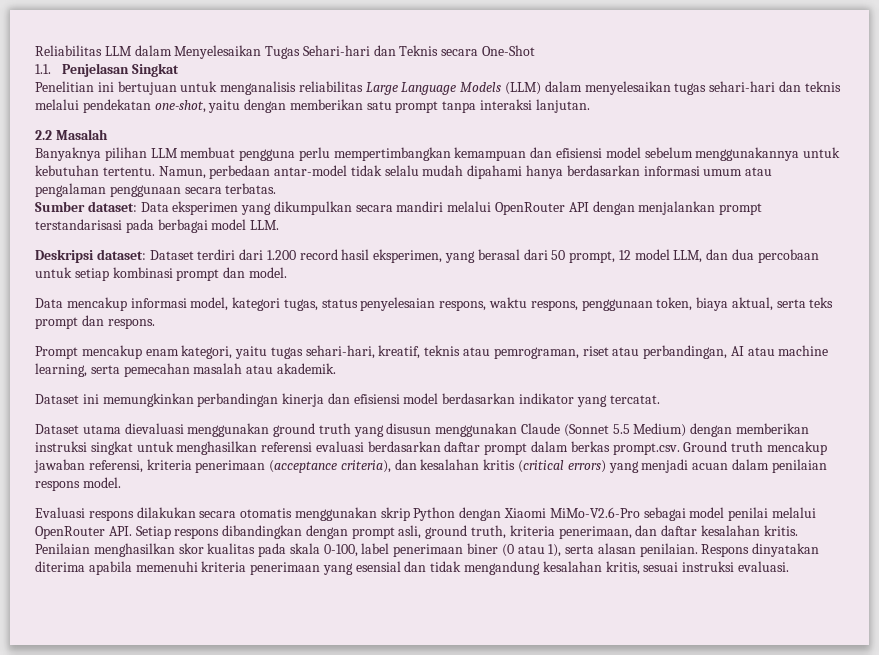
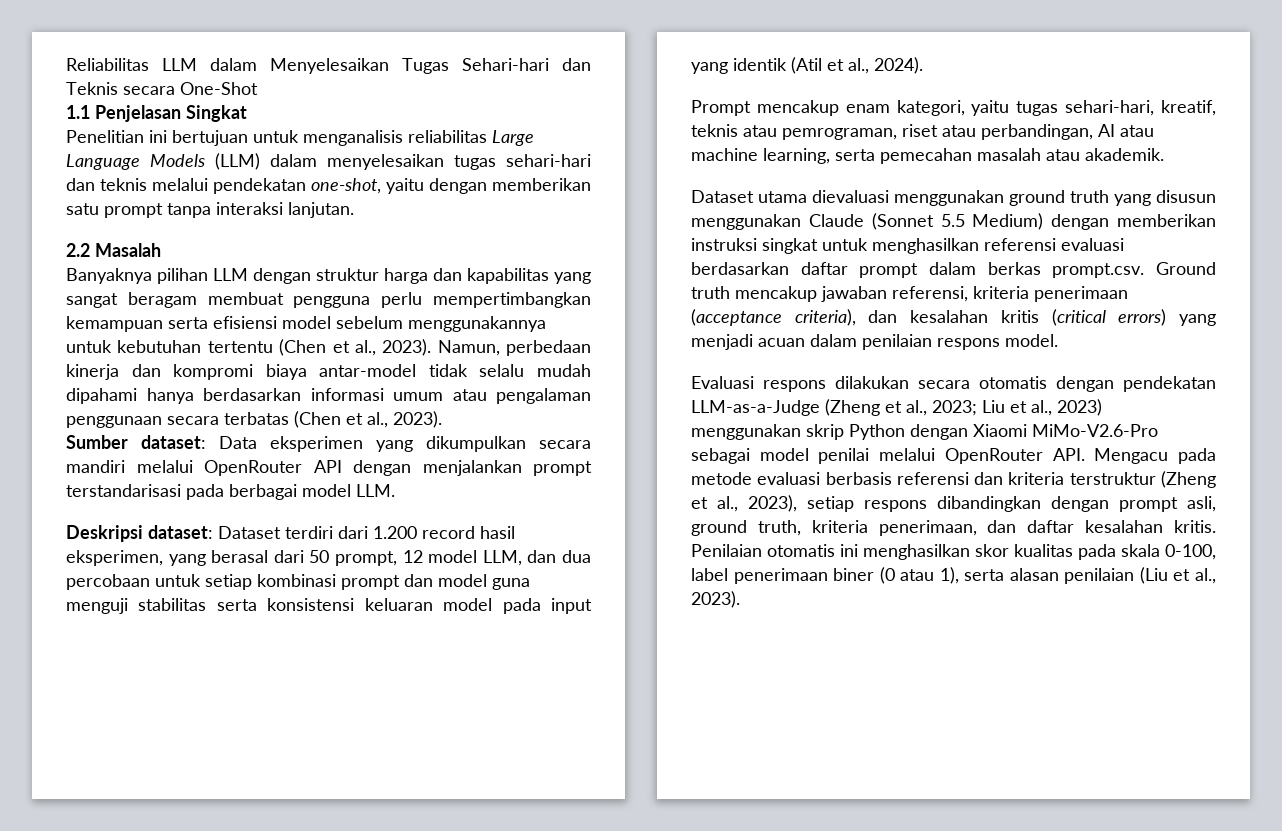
[35,64,51,74] 1.1. -> [66,105,90,119] 1.1
(178, 153) none -> [253,268,591,284] [66,292,197,308] dengan struktur harga dan kapabilitas yang sangat beragam
[530,147,553,158] dan -> [168,317,208,329] serta
[102,165,271,179] tertentu. Namun, perbedaan -> [207,339,591,356] [66,364,307,380] tertentu (Chen et al., 2023). Namun, perbedaan kinerja dan kompromi biaya
[225,183,277,194] terbatas. -> [224,411,442,428] terbatas (Chen et al., 2023).
[248,267,287,278] [35,297,834,311] [35,315,155,329] model. // Data mencakup informasi model, kategori tugas, status penyelesaian respons, waktu respons, penggunaan token, biaya aktual, serta teks prompt dan respons. -> [438,574,530,590] [66,598,592,614] [691,57,923,74] model guna menguji stabilitas serta konsistensi keluaran model pada input yang identik (Atil et al., 2024).
[35,393,660,407] // Dataset ini memungkinkan perbandingan kinerja dan efisiensi model berdasarkan indikator yang tercatat. -> (1164, 154) none
(293, 513) none -> [1056,376,1216,392] [691,399,1102,416] dengan pendekatan LLM-as-a-Judge (Zheng et al., 2023; Liu et al., 2023)
[135,526,171,539] Setiap -> [1094,448,1216,464] [691,471,1216,488] [691,495,854,512] Mengacu pada metode evaluasi berbasis referensi dan kriteria terstruktur (Zheng et al., 2023), setiap
(90, 548) none -> [767,544,858,557] otomatis ini
[639,543,820,557] [35,561,789,575] penilaian. Respons dinyatakan diterima apabila memenuhi kriteria penerimaan yang esensial dan tidak mengandung kesalahan kritis, sesuai instruksi evaluasi. -> [1064,567,1216,584] [691,591,740,608] penilaian (Liu et al., 2023).

